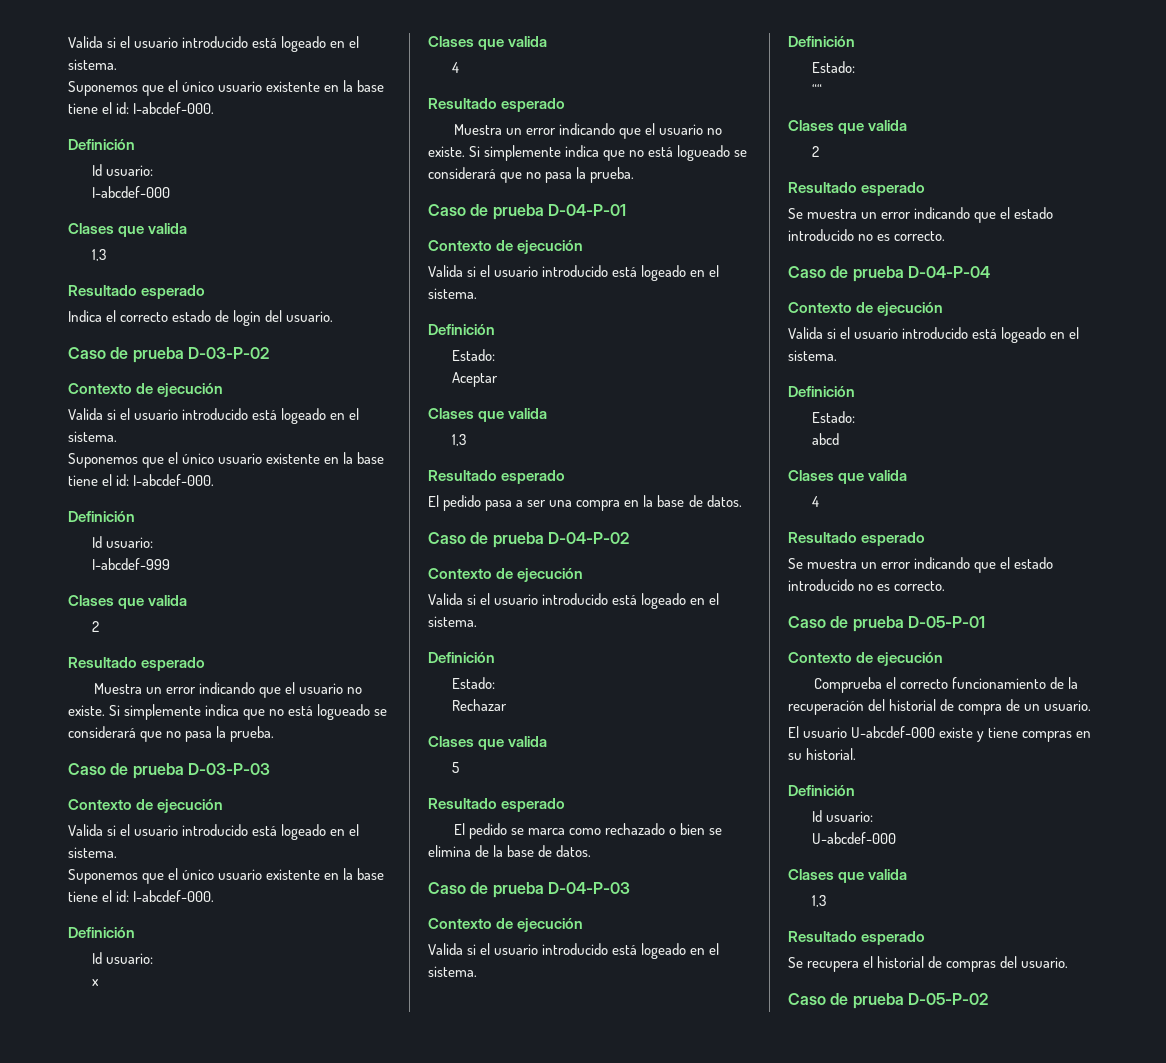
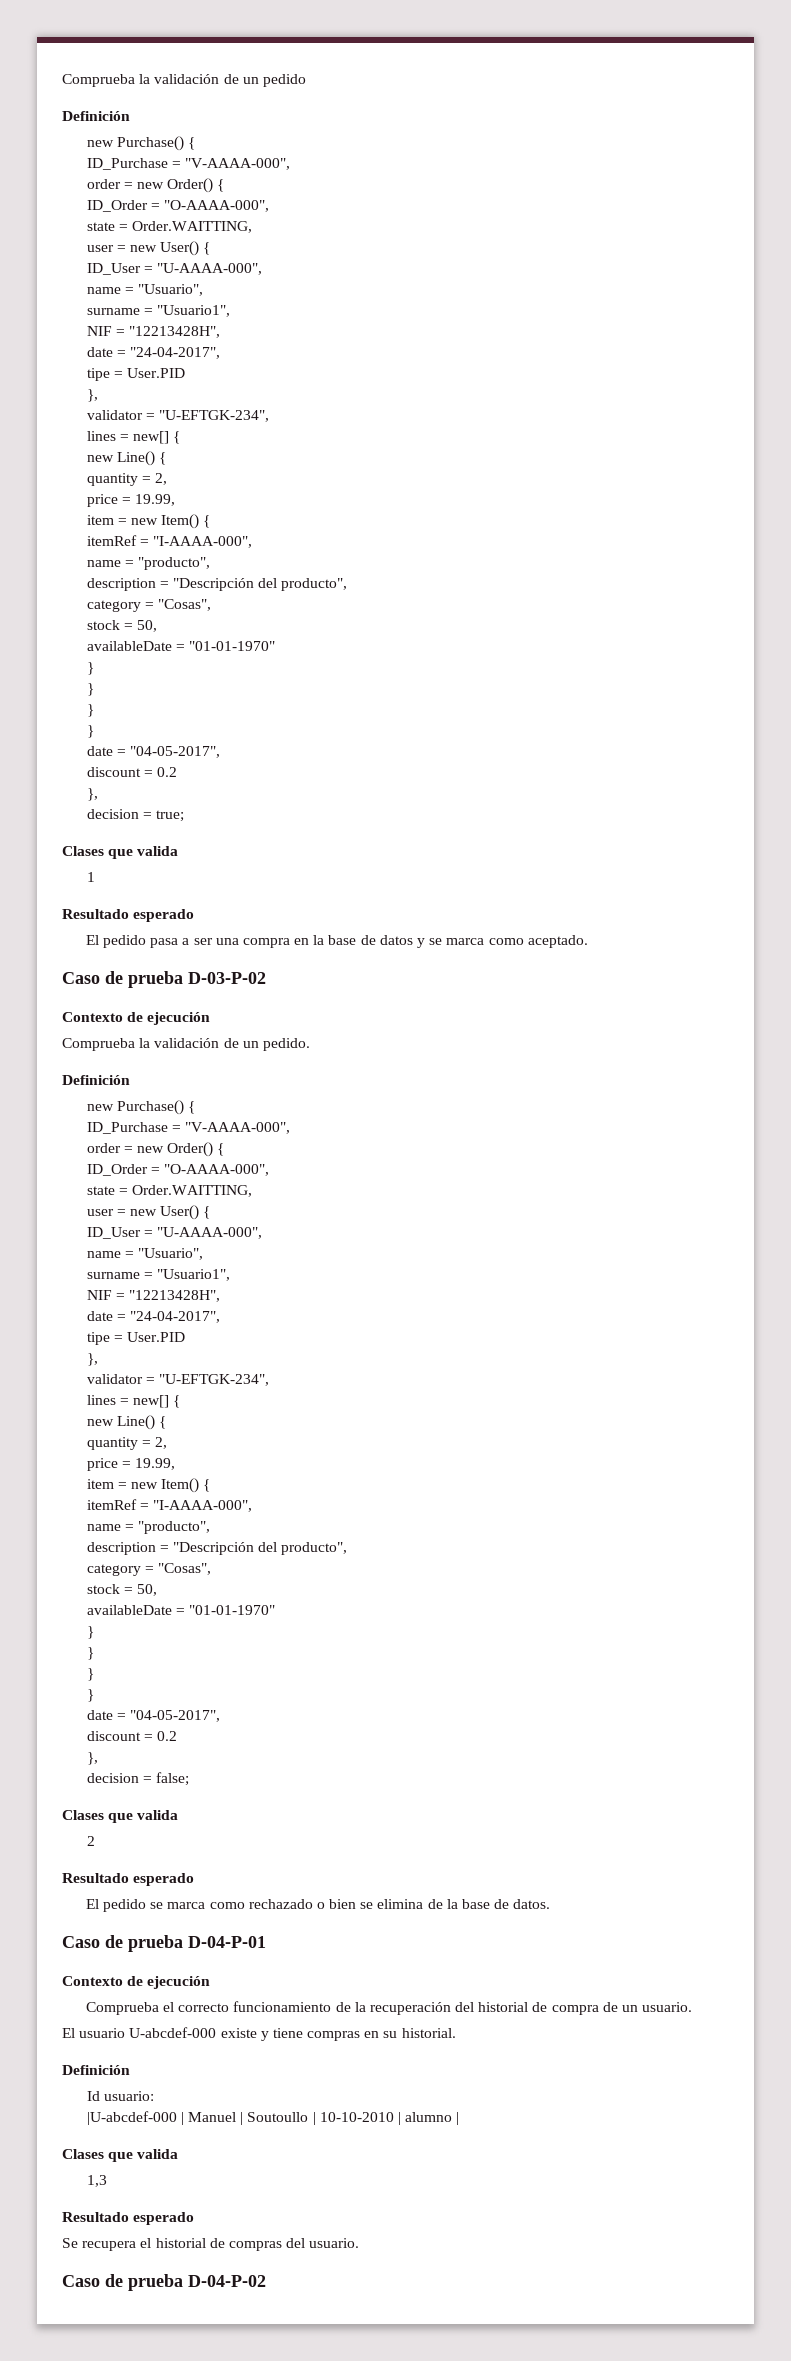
[68,36,360,52] [68,59,117,70] [68,80,385,96] [68,102,215,114] [68,139,135,150] [91,164,153,176] [91,186,170,198] [68,223,188,237] [91,249,106,261] [68,285,206,299] [68,310,334,326] [68,347,269,363] [68,383,224,397] [68,408,360,424] [68,431,117,442] [68,452,385,468] [68,474,215,486] [68,511,135,522] [91,536,153,548] [91,558,170,570] [68,595,188,609] [91,621,99,632] [68,657,206,671] [93,682,363,698] [68,704,388,720] [68,726,275,742] [68,763,270,779] [68,799,224,813] [68,824,360,840] [68,847,117,858] [68,868,385,884] [68,890,215,902] [68,927,135,938] [91,952,153,964] [91,979,99,986] [428,36,548,50] [451,62,459,73] [428,98,566,112] [453,123,723,139] [428,145,748,161] [428,167,635,183] [428,204,626,220] [428,240,584,254] [428,265,720,281] [428,288,477,299] [428,324,495,335] [451,349,495,361] [451,372,498,387] [428,408,548,422] [451,434,466,446] Valida si el usuario introducido está logeado en el sistema. // Suponemos que el único usuario existente en la base tiene el id: I-abcdef-000. // Definición // Id usuario: // I-abcdef-000 // Clases que valida // 1,3 // Resultado esperado // Indica el correcto estado de login del usuario. // Caso de prueba D-03-P-02 // Contexto de ejecución // Valida si el usuario introducido está logeado en el sistema. // Suponemos que el único usuario existente en la base tiene el id: I-abcdef-000. // Definición // Id usuario: // I-abcdef-999 // Clases que valida // 2 // Resultado esperado // Muestra un error indicando que el usuario no existe. Si simplemente indica que no está logueado se considerará que no pasa la prueba. // Caso de prueba D-03-P-03 // Contexto de ejecución // Valida si el usuario introducido está logeado en el sistema. // Suponemos que el único usuario existente en la base tiene el id: I-abcdef-000. // Definición // Id usuario: // x // Clases que valida // 4 // Resultado esperado // Muestra un error indicando que el usuario no existe. Si simplemente indica que no está logueado se considerará que no pasa la prueba. // Caso de prueba D-04-P-01 // Contexto de ejecución // Valida si el usuario introducido está logeado en el sistema. // Definición // Estado: // Aceptar // Clases que valida // 1,3 -> [62,74,306,87] [62,111,130,121] [86,136,195,151] [86,158,290,170] [86,178,225,193] [86,200,269,212] [86,221,252,233] [86,241,211,256] [86,263,262,275] [86,284,203,296] [86,305,230,317] [86,326,220,338] [86,347,220,359] [86,368,185,381] [86,389,98,402] [86,410,269,422] [86,431,181,444] [86,451,166,466] [86,473,167,486] [86,494,175,507] [86,514,211,529] [86,535,252,548] [86,557,210,570] [86,578,348,591] [86,599,211,612] [86,620,157,632] [86,641,275,651] [86,662,94,675] [86,683,94,696] [86,704,94,717] [86,725,94,738] [86,746,220,758] [86,767,177,777] [86,788,98,801] [86,809,184,822] [62,846,179,859] [86,872,95,882] Comprueba la validación de un pedido // Definición // new Purchase() { // ID_Purchase = "V-AAAA-000", // order = new Order() { // ID_Order = "O-AAAA-000", // state = Order.WAITTING, // user = new User() { // ID_User = "U-AAAA-000", // name = "Usuario", // surname = "Usuario1", // NIF = "12213428H", // date = "24-04-2017", // tipe = User.PID // }, // validator = "U-EFTGK-234", // lines = new[] { // new Line() { // quantity = 2, // price = 19.99, // item = new Item() { // itemRef = "I-AAAA-000", // name = "producto", // description = "Descripción del producto", // category = "Cosas", // stock = 50, // availableDate = "01-01-1970" // } // } // } // } // date = "04-05-2017", // discount = 0.2 // }, // decision = true; // Clases que valida // 1
[706,495,742,507] [428,532,629,548] [428,568,584,582] [428,593,720,609] [428,616,477,627] [428,652,495,663] [451,677,495,689] [451,699,507,711] [428,736,548,750] [451,762,459,773] datos. // Caso de prueba D-04-P-02 // Contexto de ejecución // Valida si el usuario introducido está logeado en el sistema. // Definición // Estado: // Rechazar // Clases que valida // 5 -> [379,935,588,948] [62,971,266,988] [62,1012,211,1025] [62,1038,310,1051] [62,1075,130,1085] [86,1100,195,1115] [86,1122,290,1134] [86,1142,225,1157] [86,1164,269,1176] [86,1185,252,1197] [86,1205,211,1220] [86,1227,262,1239] [86,1248,203,1260] [86,1269,230,1281] [86,1290,220,1302] [86,1311,220,1323] [86,1332,185,1345] [86,1353,98,1366] [86,1374,269,1386] [86,1395,181,1408] [86,1415,166,1430] [86,1437,167,1450] [86,1458,175,1471] [86,1478,211,1493] [86,1499,252,1512] [86,1521,210,1534] [86,1542,348,1555] [86,1563,211,1576] [86,1584,157,1596] [86,1605,275,1615] [86,1626,94,1639] [86,1647,94,1660] [86,1668,94,1681] [86,1689,94,1702] [86,1710,220,1722] [86,1731,177,1741] [86,1752,98,1765] [86,1772,189,1786] [62,1810,179,1823] [86,1836,95,1846] datos y se marca como aceptado. // Caso de prueba D-03-P-02 // Contexto de ejecución // Comprueba la validación de un pedido. // Definición // new Purchase() { // ID_Purchase = "V-AAAA-000", // order = new Order() { // ID_Order = "O-AAAA-000", // state = Order.WAITTING, // user = new User() { // ID_User = "U-AAAA-000", // name = "Usuario", // surname = "Usuario1", // NIF = "12213428H", // date = "24-04-2017", // tipe = User.PID // }, // validator = "U-EFTGK-234", // lines = new[] { // new Line() { // quantity = 2, // price = 19.99, // item = new Item() { // itemRef = "I-AAAA-000", // name = "producto", // description = "Descripción del producto", // category = "Cosas", // stock = 50, // availableDate = "01-01-1970" // } // } // } // } // date = "04-05-2017", // discount = 0.2 // }, // decision = false; // Clases que valida // 2
[547,882,630,894] [428,918,584,932] [428,943,720,959] [428,966,477,977] [788,36,855,47] [811,61,855,73] [811,84,822,95] [788,120,908,134] [811,146,819,157] [788,182,926,196] [788,207,1054,223] [788,229,946,241] [788,266,990,282] [788,302,944,316] [788,327,1080,343] [788,350,837,361] [788,386,855,397] [811,411,855,423] [811,433,839,445] [788,470,908,484] [811,496,819,507] [788,532,926,546] [788,557,1054,573] [788,579,946,591] [788,616,985,632] D-04-P-03 // Contexto de ejecución // Valida si el usuario introducido está logeado en el sistema. // Definición // Estado: // ““ // Clases que valida // 2 // Resultado esperado // Se muestra un error indicando que el estado introducido no es correcto. // Caso de prueba D-04-P-04 // Contexto de ejecución // Valida si el usuario introducido está logeado en el sistema. // Definición // Estado: // abcd // Clases que valida // 4 // Resultado esperado // Se muestra un error indicando que el estado introducido no es correcto. // Caso de prueba D-05-P-01 -> [188,1936,266,1948] D-04-P-01
[811,832,896,844] U-abcdef-000 -> [86,2111,460,2125] |U-abcdef-000 | Manuel | Soutoullo | 10-10-2010 | alumno |
[907,993,988,1005] D-05-P-02 -> [188,2275,266,2287] D-04-P-02

